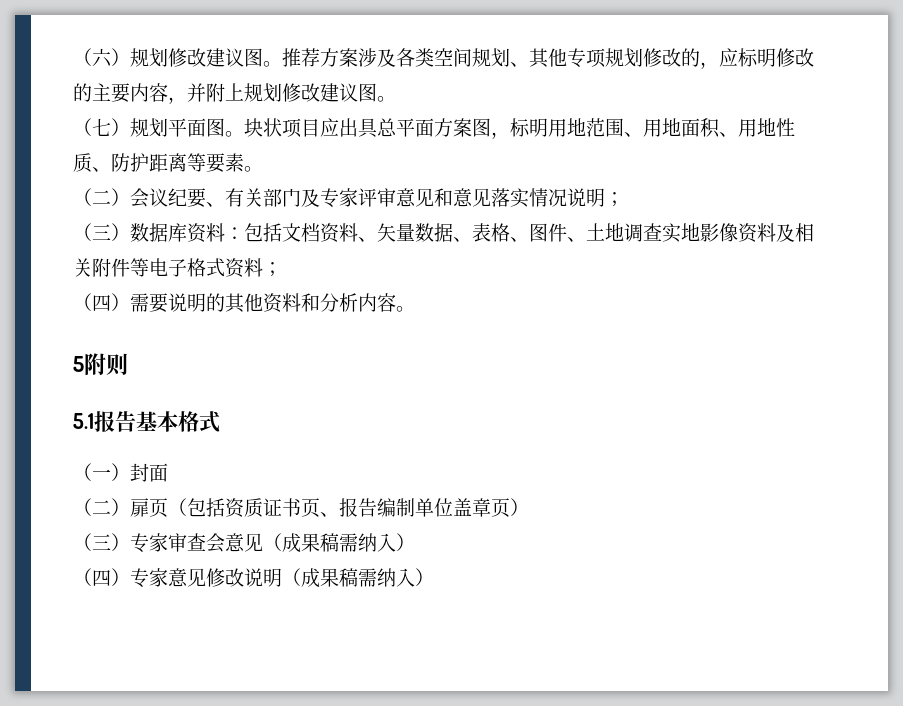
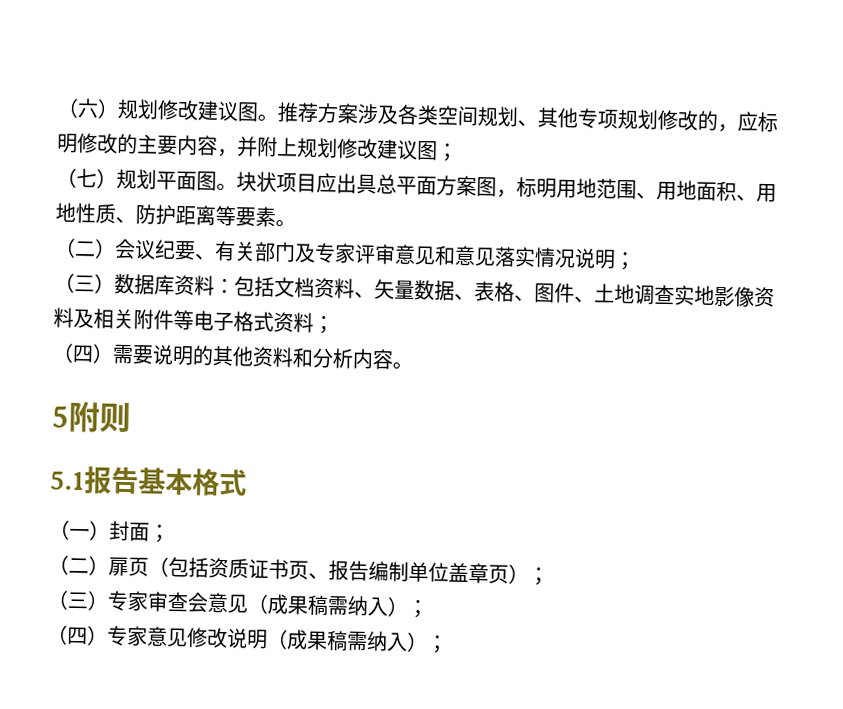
[377,96,396,102] 。 -> [436,143,458,162] ；
(168, 472) none -> [149,524,170,543] ；
(529, 507) none -> [528,567,549,586] ；
(415, 542) none -> [407,599,428,619] ；
(434, 577) none -> [426,635,448,654] ；

